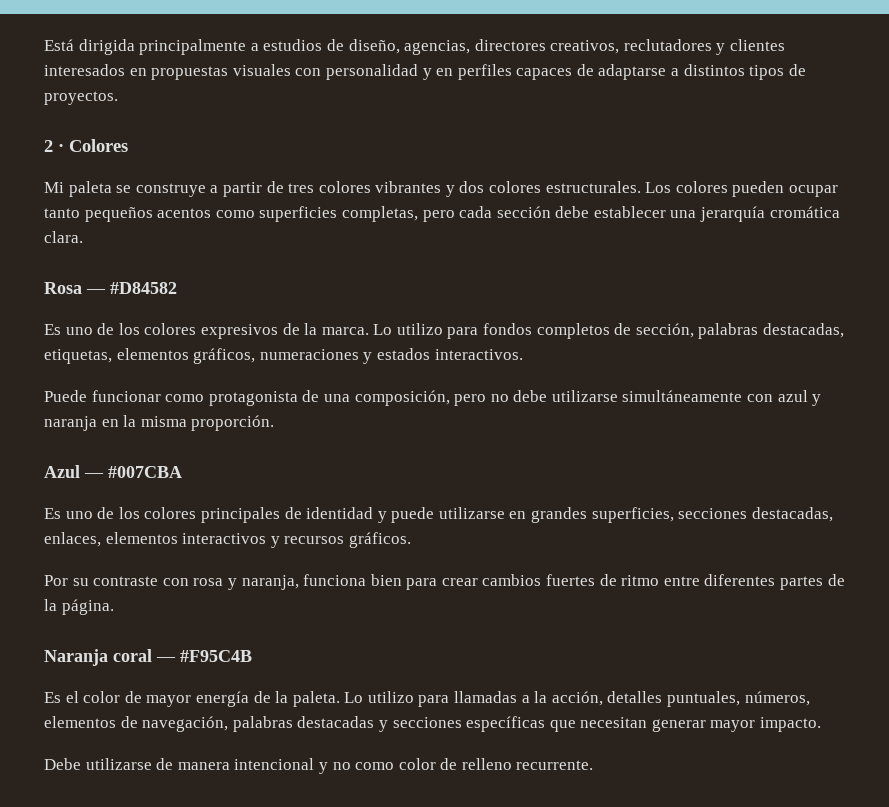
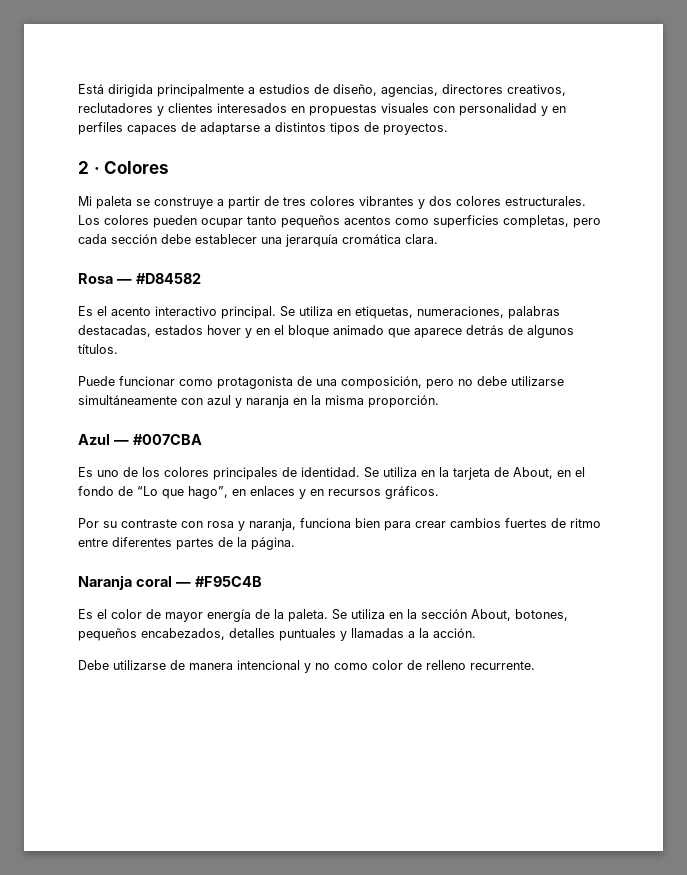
[65,323,845,339] [44,348,523,364] uno de los colores expresivos de la marca. Lo utilizo para fondos completos de sección, palabras destacadas, etiquetas, elementos gráficos, numeraciones y estados interactivos. -> [97,306,560,319] [78,325,574,338] [78,344,118,354] el acento interactivo principal. Se utiliza en etiquetas, numeraciones, palabras destacadas, estados hover y en el bloque animado que aparece detrás de algunos títulos.
[306,507,833,523] [44,532,280,548] identidad y puede utilizarse en grandes superficies, secciones destacadas, enlaces, elementos interactivos y -> [301,467,585,480] [78,486,324,499] identidad. Se utiliza en la tarjeta de About, en el fondo de “Lo que hago”, en enlaces y en
[344,691,810,707] [44,716,822,732] Lo utilizo para llamadas a la acción, detalles puntuales, números, elementos de navegación, palabras destacadas y secciones específicas que necesitan generar mayor impacto. -> [332,609,568,621] [78,628,476,641] Se utiliza en la sección About, botones, pequeños encabezados, detalles puntuales y llamadas a la acción.

